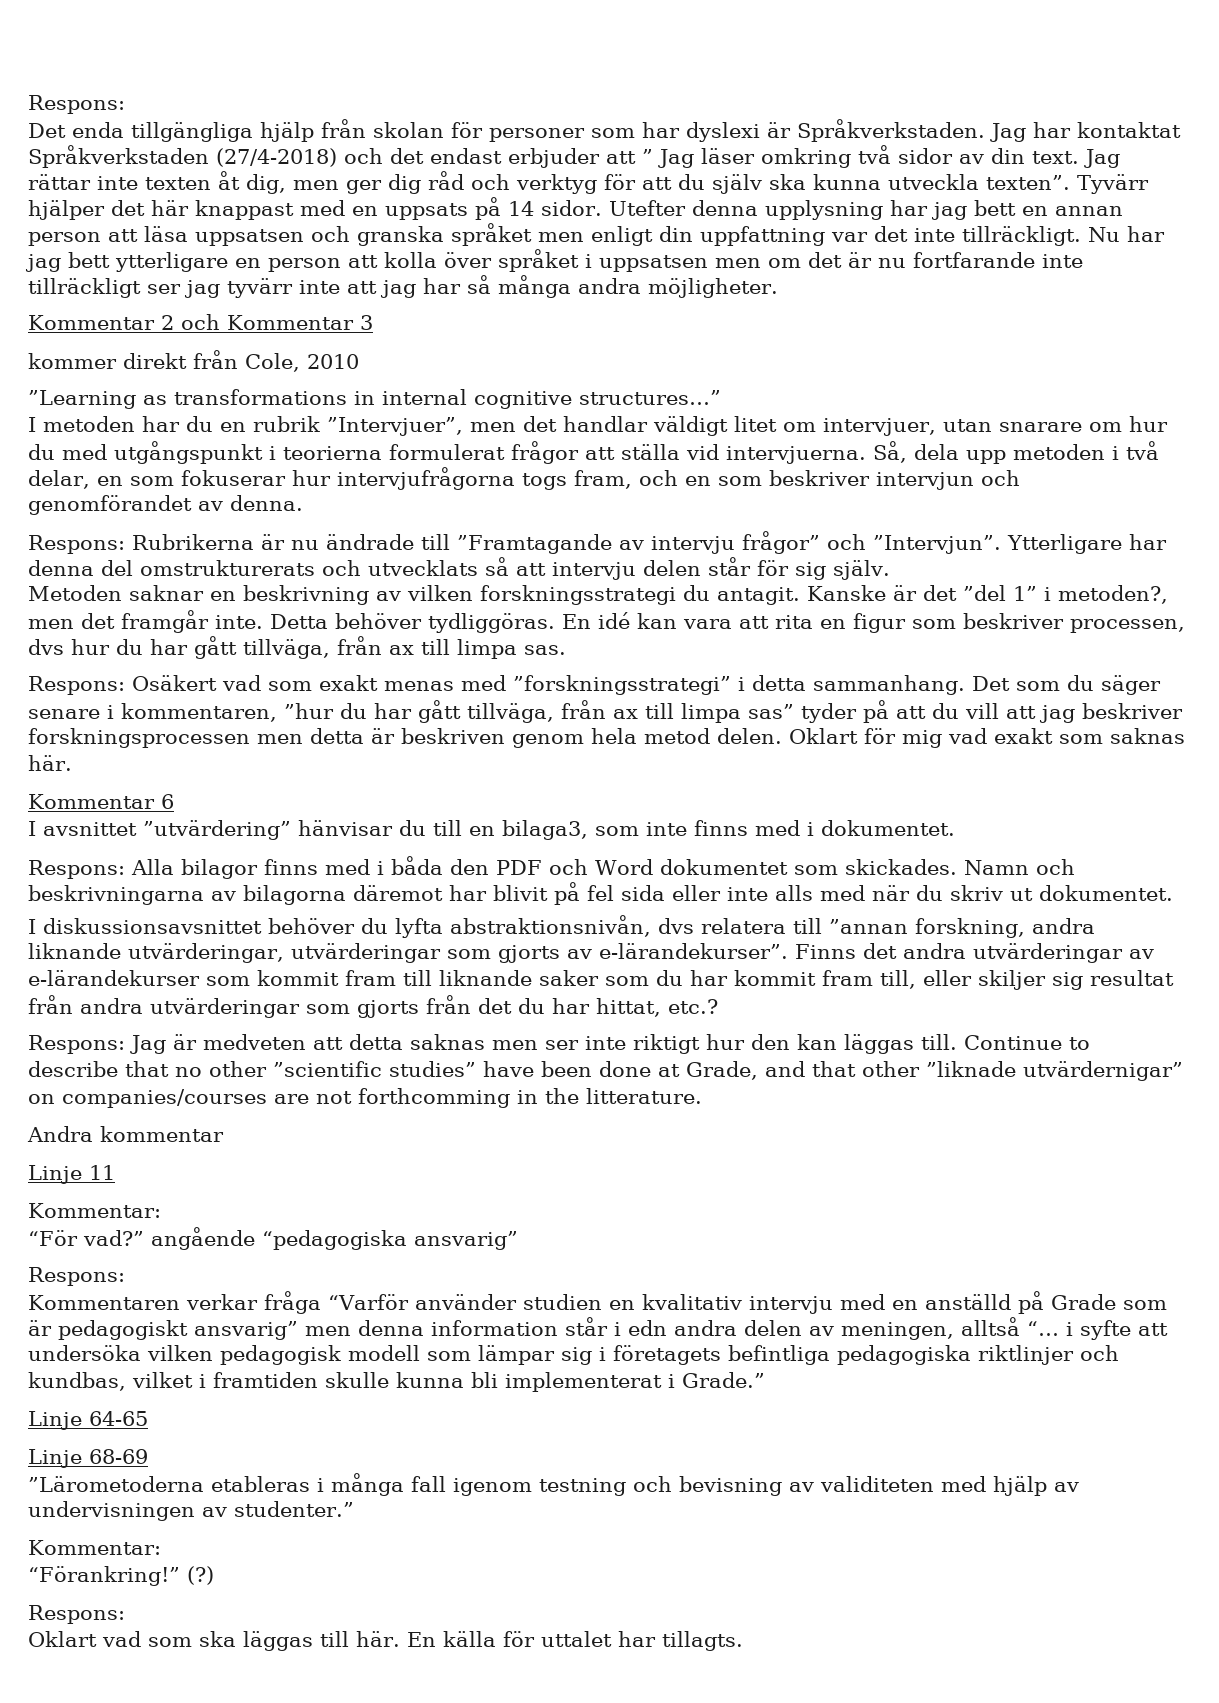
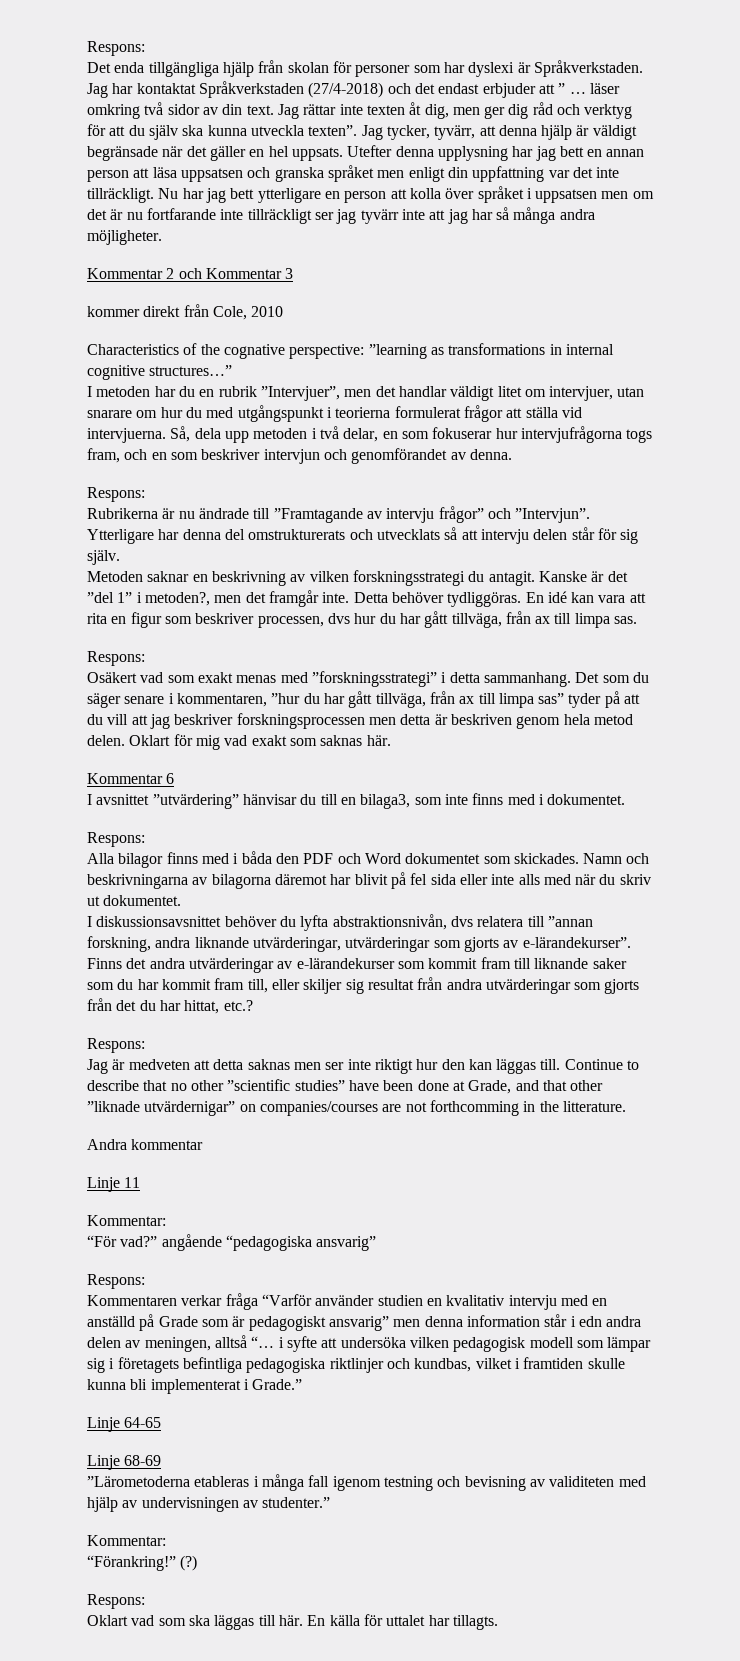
[658,149,694,168] Jag -> [569,92,586,94] …
[1077,174,1149,194] [28,197,602,220] Tyvärr hjälper det här knappast med en uppsats på 14 sidor. -> [361,125,637,140] [87,146,343,161] Jag tycker, tyvärr, att denna hjälp är väldigt begränsade när det gäller en hel uppsats.
[28,390,136,409] ”Learning -> [87,343,427,359] Characteristics of the cognative perspective: ”learning
(125, 544) none -> (145, 494) //
(125, 685) none -> (145, 658) //
(125, 869) none -> (145, 839) //
(125, 1044) none -> (145, 1045) //

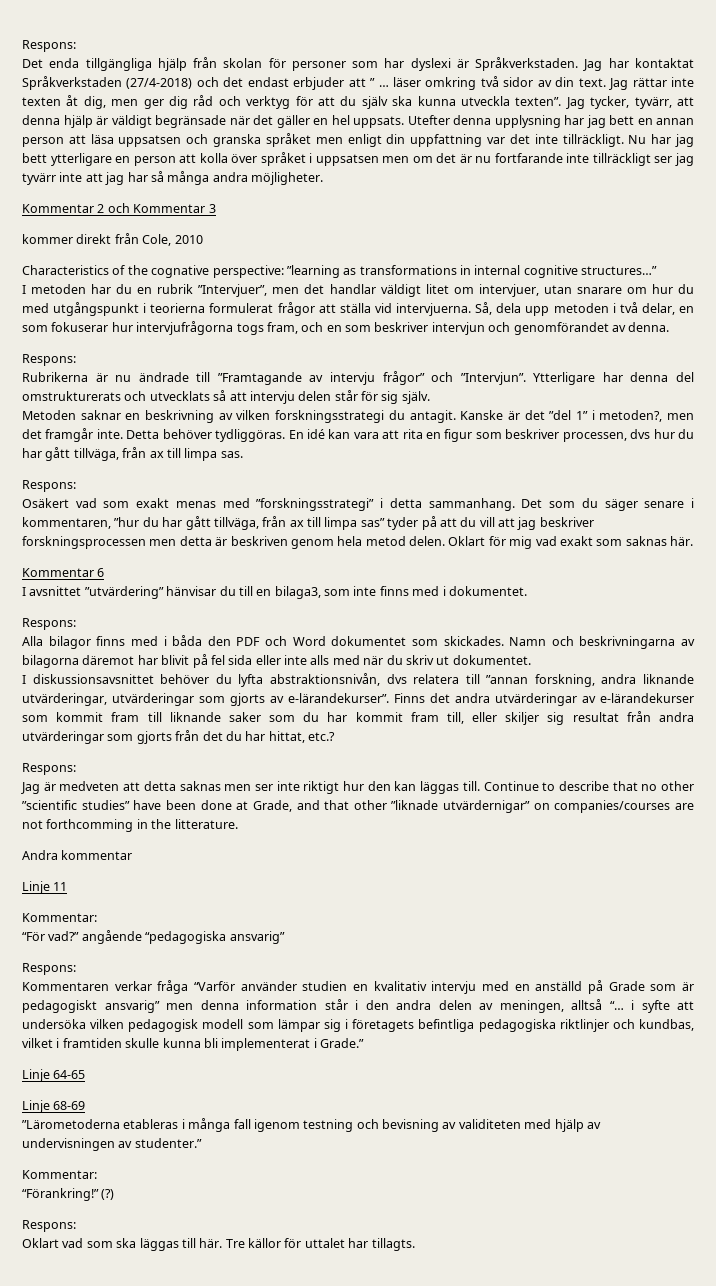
[578,1316,602,1327] edn -> [365,1000,389,1010] den
[307,1615,360,1626] En källa -> [225,1238,281,1248] Tre källor

